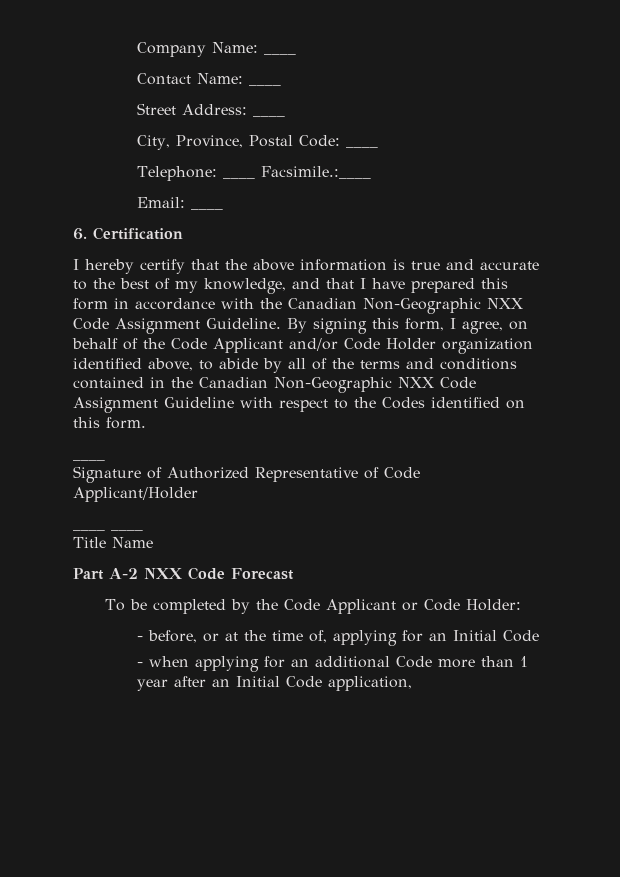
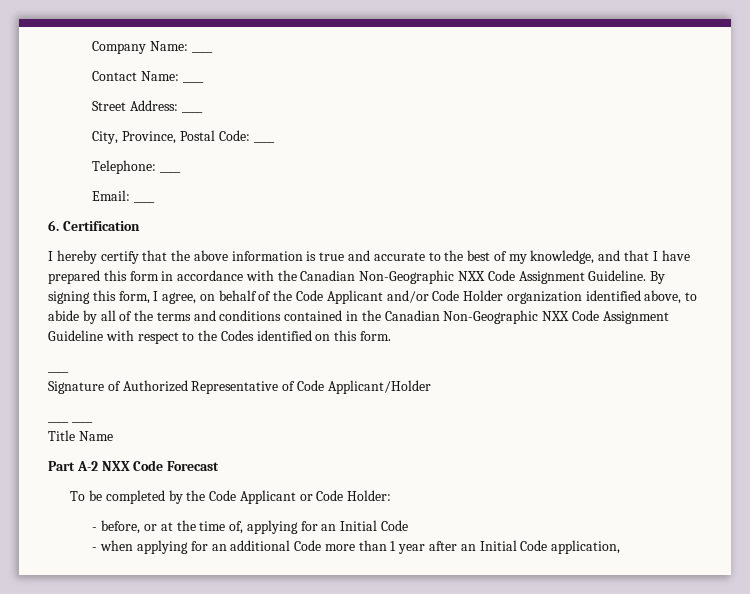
[260,166,371,179] Facsimile.:____ -> (182, 172) none

